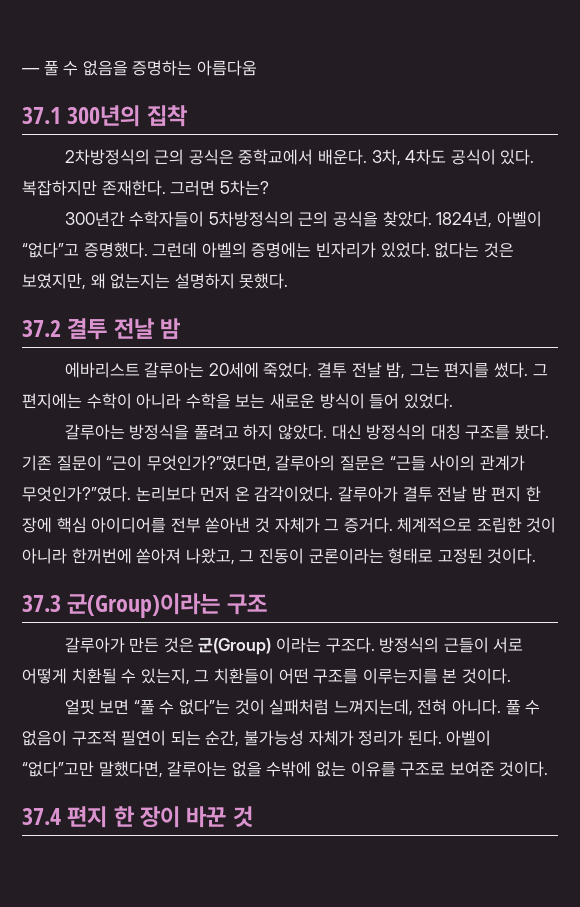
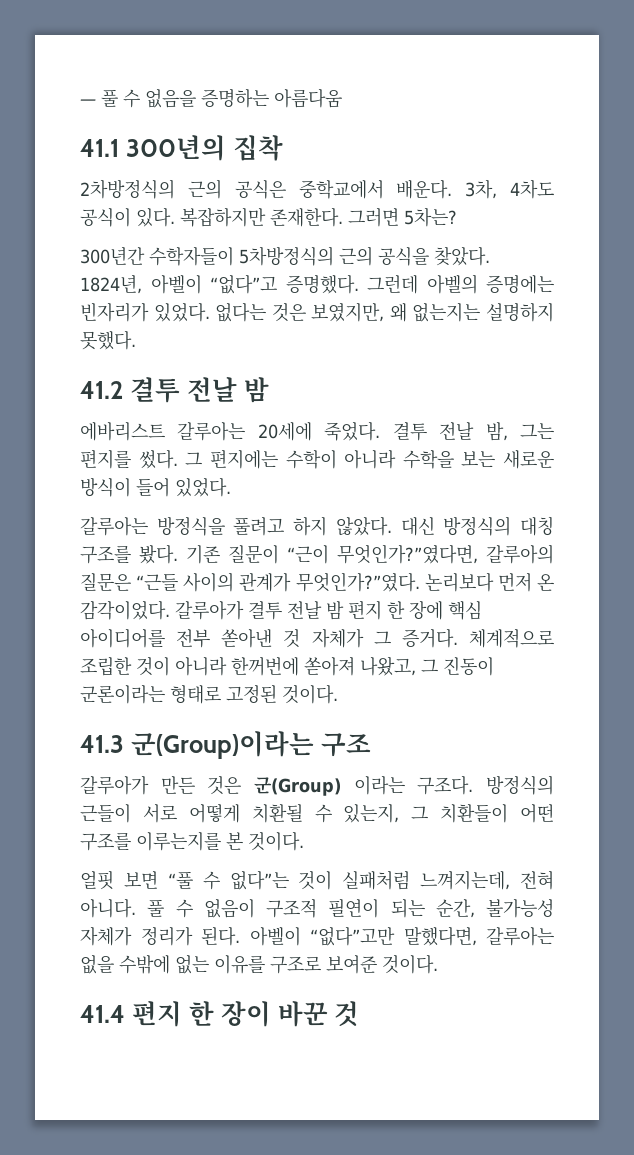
[22,107,61,124] 37.1 -> [80,139,119,157] 41.1
[22,320,61,337] 37.2 -> [80,381,123,399] 41.2
[22,595,61,612] 37.3 -> [80,735,124,753] 41.3
[22,808,61,825] 37.4 -> [80,1005,125,1023] 41.4

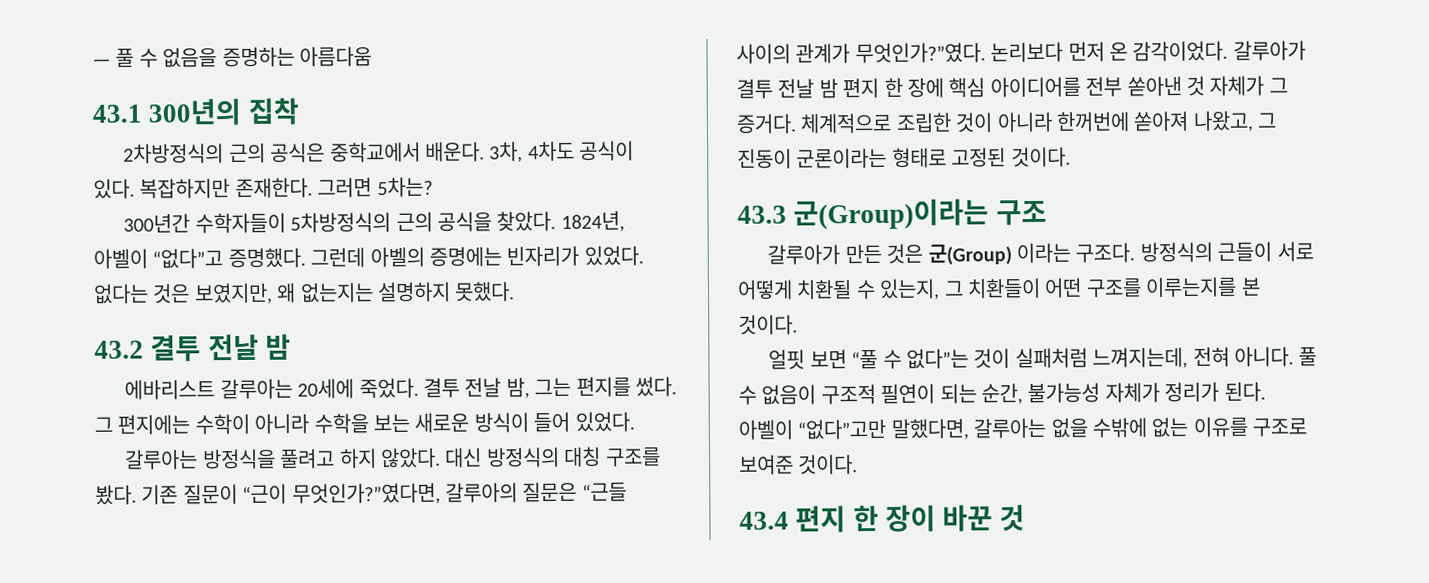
[80,139,119,157] 41.1 -> [92,104,142,123] 43.1
[80,381,123,399] 41.2 -> [94,340,144,359] 43.2
[80,735,124,753] 41.3 -> [737,205,787,224] 43.3
[80,1005,125,1023] 41.4 -> [739,511,789,530] 43.4

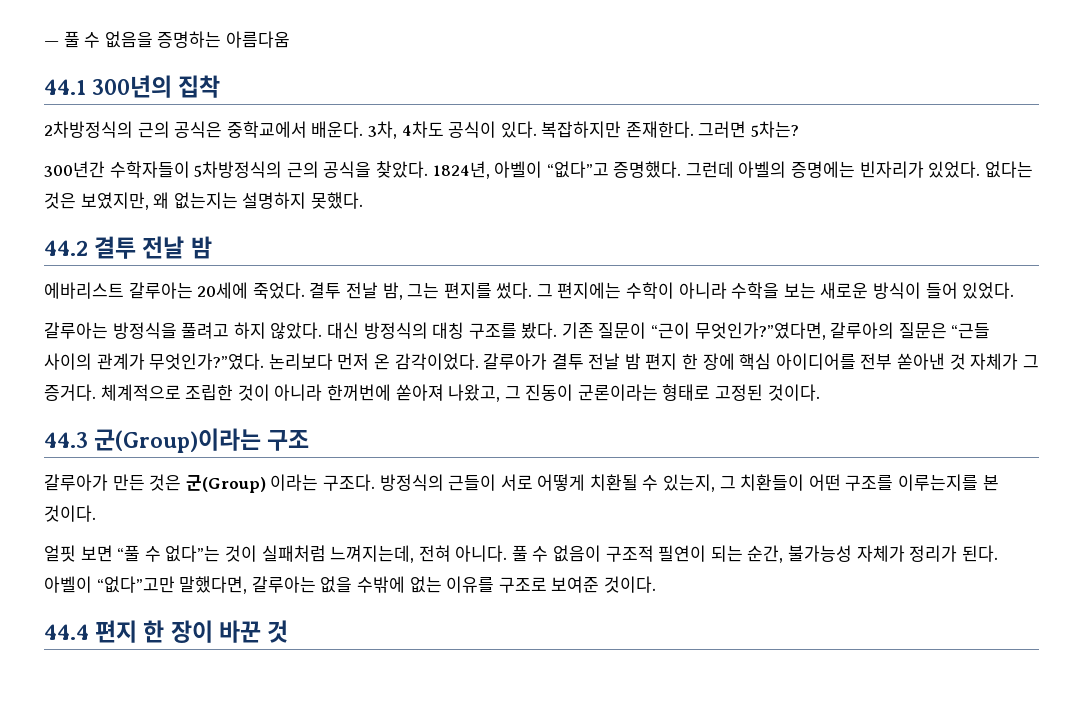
[92,104,142,123] 43.1 -> [44,79,86,95] 44.1
[94,340,144,359] 43.2 -> [44,240,88,256] 44.2
[737,205,787,224] 43.3 -> [44,432,88,448] 44.3
[739,511,789,530] 43.4 -> [44,624,89,640] 44.4

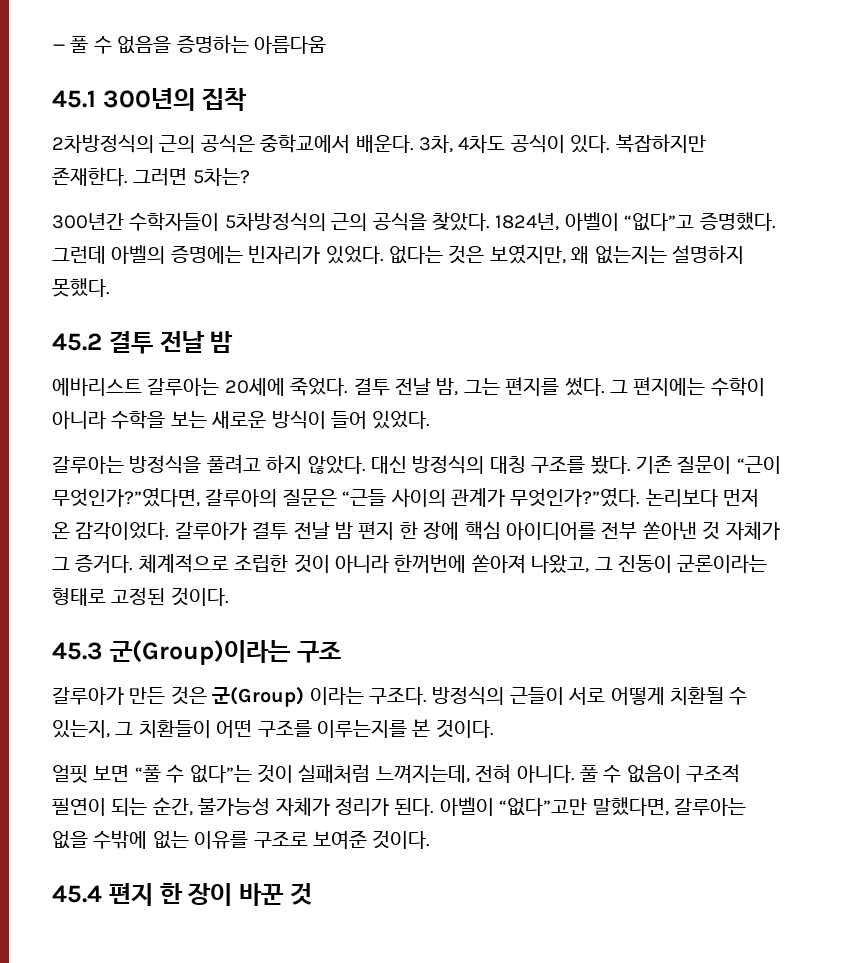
[44,79,86,95] 44.1 -> [52,90,96,108] 45.1
[44,240,88,256] 44.2 -> [52,333,102,351] 45.2
[44,432,88,448] 44.3 -> [52,642,103,660] 45.3
[44,624,89,640] 44.4 -> [52,885,102,903] 45.4

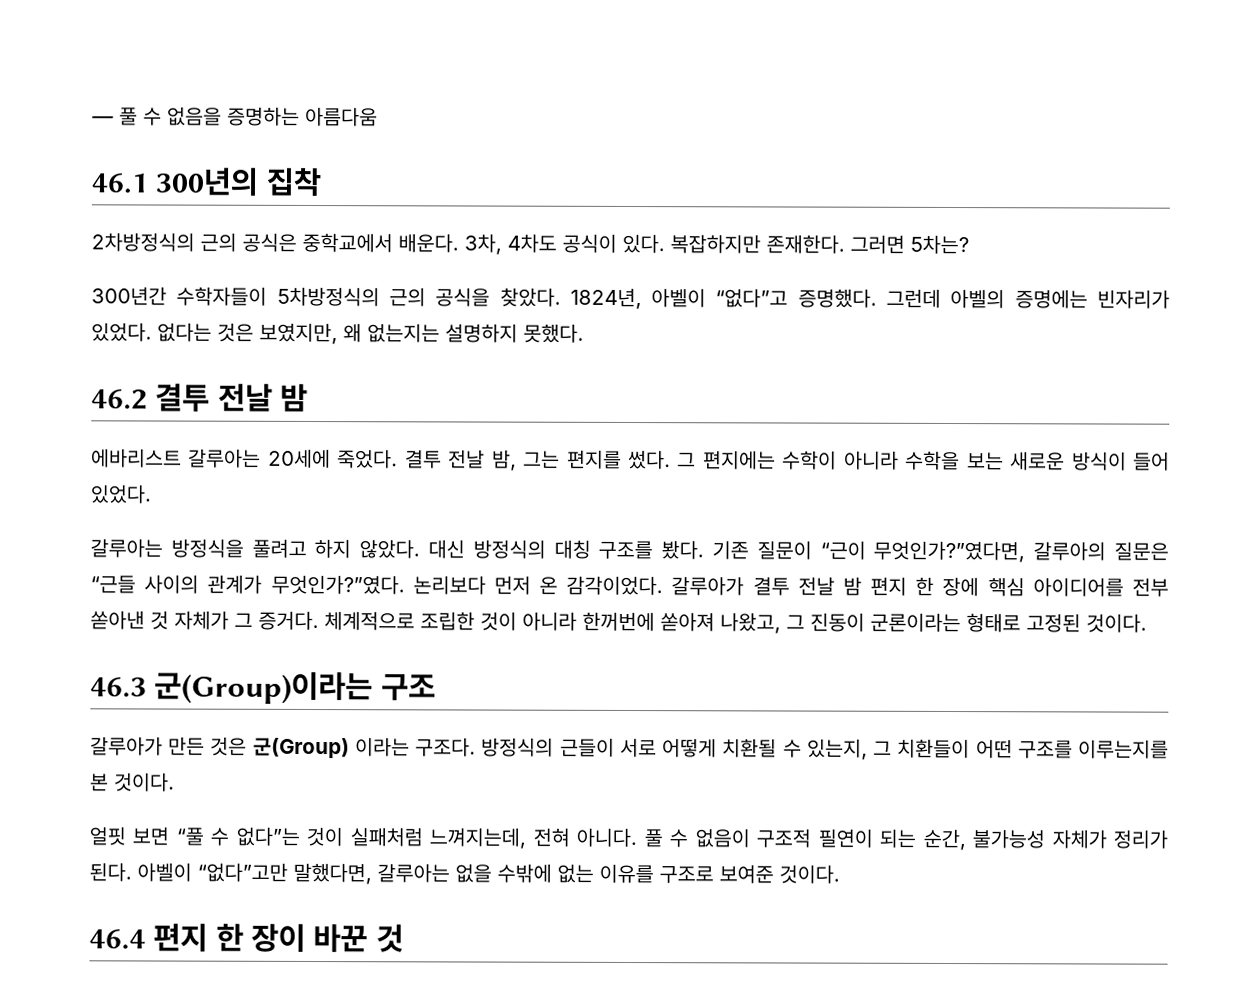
[52,90,96,108] 45.1 -> [91,173,149,194] 46.1
[52,333,102,351] 45.2 -> [91,389,148,410] 46.2
[52,642,103,660] 45.3 -> [90,677,147,698] 46.3
[52,885,102,903] 45.4 -> [89,929,146,950] 46.4

